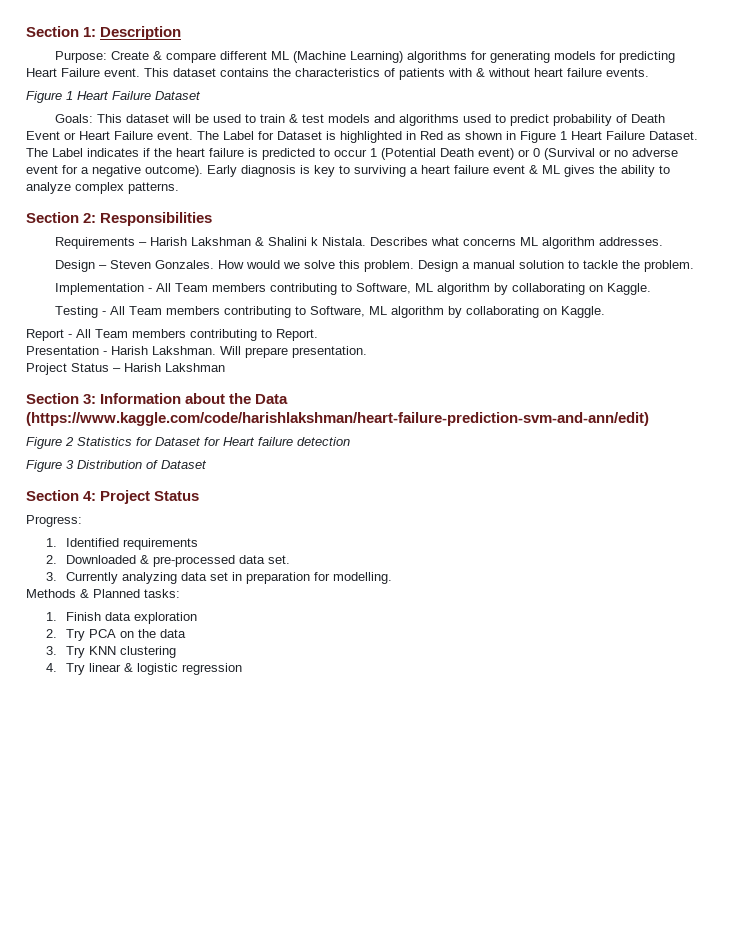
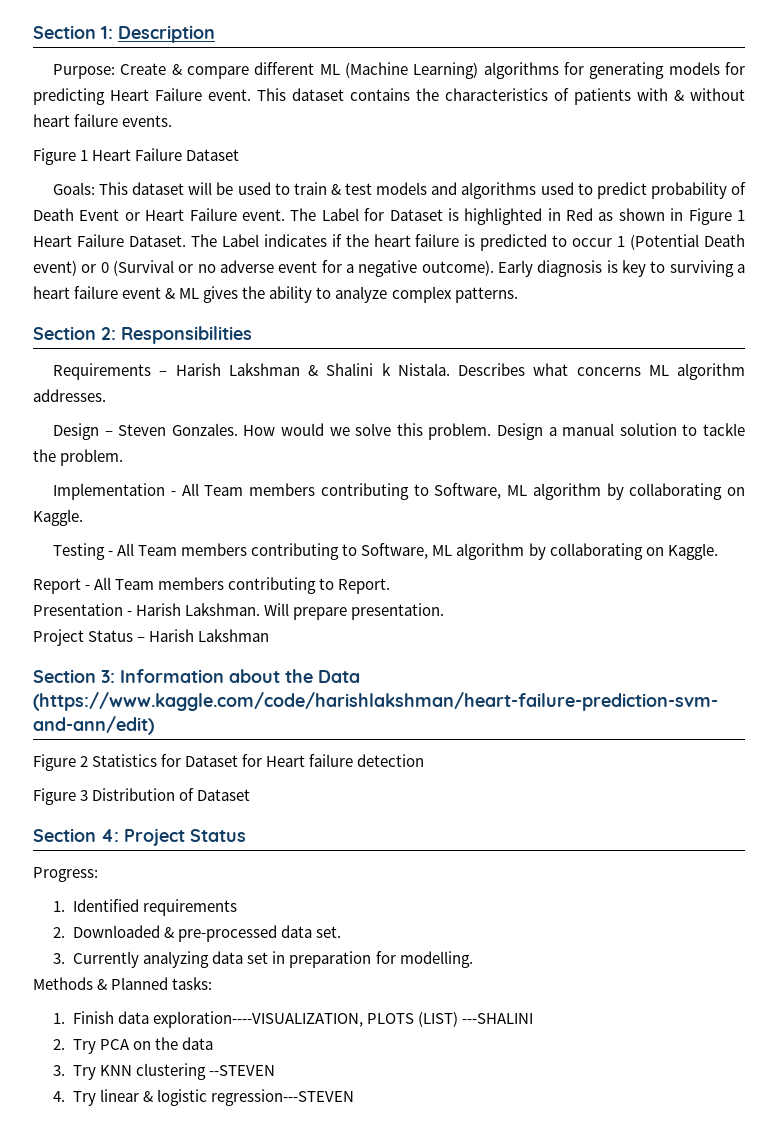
[133,612,197,624] exploration -> [153,1011,534,1028] exploration----VISUALIZATION, PLOTS (LIST) ---SHALINI
(176, 652) none -> [209,1065,276,1076] --STEVEN
[181,663,242,675] regression -> [211,1089,355,1106] regression---STEVEN

